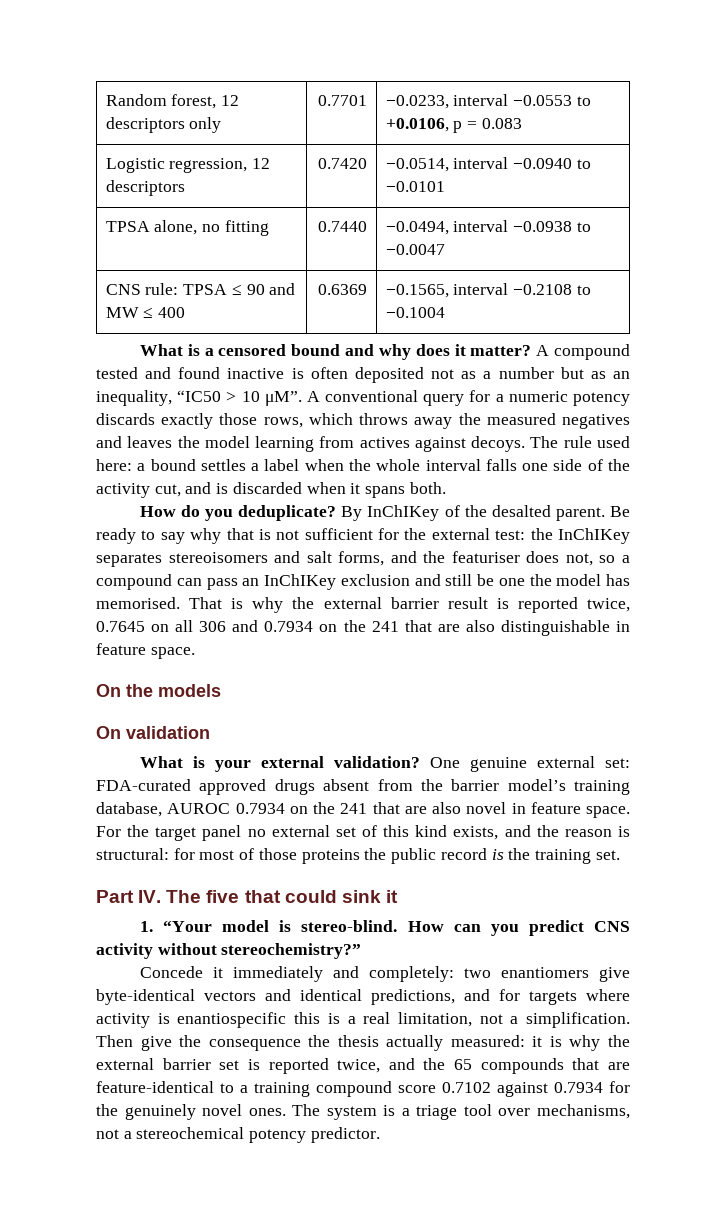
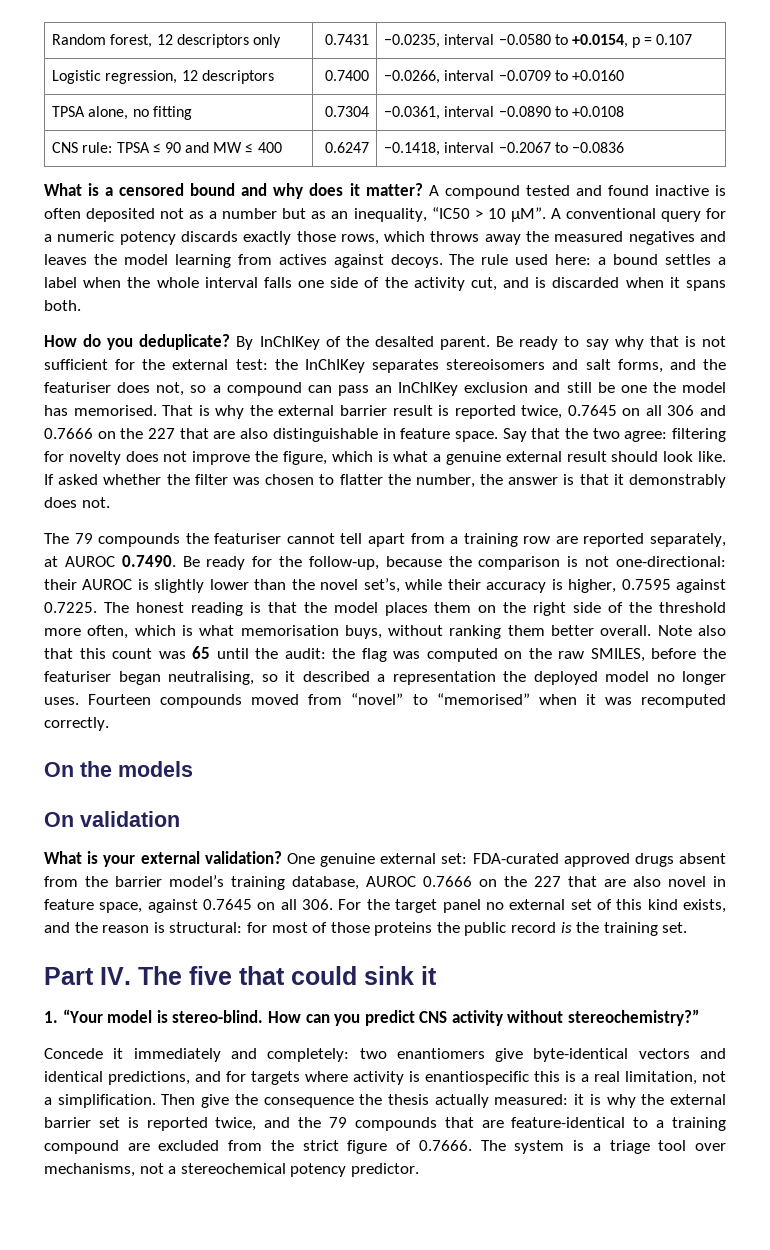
[318,95,368,106] [385,94,591,109] [385,118,449,132] 0.7701 | −0.0233, interval −0.0553 to +0.0106, -> [324,34,369,45] [384,34,628,48] 0.7431 | −0.0235, interval −0.0580 to +0.0154,
[481,118,522,129] 0.083 -> [656,34,693,45] 0.107
[318,158,368,169] [385,157,591,172] [385,181,445,192] [105,220,269,236] [318,221,368,232] [385,220,591,235] [385,244,445,255] 0.7420 | −0.0514, interval −0.0940 to −0.0101 // TPSA alone, no fitting | 0.7440 | −0.0494, interval −0.0938 to −0.0047 -> [324,70,369,81] [384,70,624,84] [52,106,192,120] [324,106,369,117] [384,106,624,120] 0.7400 | −0.0266, interval −0.0709 to +0.0160 // TPSA alone, no fitting | 0.7304 | −0.0361, interval −0.0890 to +0.0108
[318,284,368,295] [385,283,591,298] [385,307,445,318] 0.6369 | −0.1565, interval −0.2108 to −0.1004 -> [324,142,369,153] [384,142,624,156] 0.6247 | −0.1418, interval −0.2067 to −0.0836
[264,620,399,632] 0.7934 on the 241 -> [44,428,176,439] 0.7666 on the 227
(195, 653) none -> [502,428,726,442] [44,451,726,465] [44,474,726,488] [44,497,110,508] [44,533,726,547] [44,555,726,570] [44,578,726,593] [44,602,726,616] [44,625,726,639] [44,646,726,662] [44,671,726,685] [44,693,726,708] [44,717,109,731] Say that the two agree: filtering for novelty does not improve the figure, which is what a genuine external result should look like. If asked whether the filter was chosen to flatter the number, the answer is that it demonstrably does not. // The 79 compounds the featuriser cannot tell apart from a training row are reported separately, at AUROC 0.7490. Be ready for the follow-up, because the comparison is not one-directional: their AUROC is slightly lower than the novel set’s, while their accuracy is higher, 0.7595 against 0.7225. The honest reading is that the model places them on the right side of the threshold more often, which is what memorisation buys, without ranking them better overall. Note also that this count was 65 until the audit: the flag was computed on the raw SMILES, before the featuriser began neutralising, so it described a representation the deployed model no longer uses. Fourteen compounds moved from “novel” to “memorised” when it was recomputed correctly.
[235,802,368,814] 0.7934 on the 241 -> [423,876,561,887] 0.7666 on the 227
[586,806,630,818] space. -> [99,899,334,913] space, against 0.7645 on all 306.
[454,1059,473,1070] 65 -> [329,1117,347,1128] 79
[398,1081,630,1097] [96,1104,286,1120] score 0.7102 against 0.7934 for the genuinely novel ones. -> [127,1140,472,1154] are excluded from the strict figure of 0.7666.

